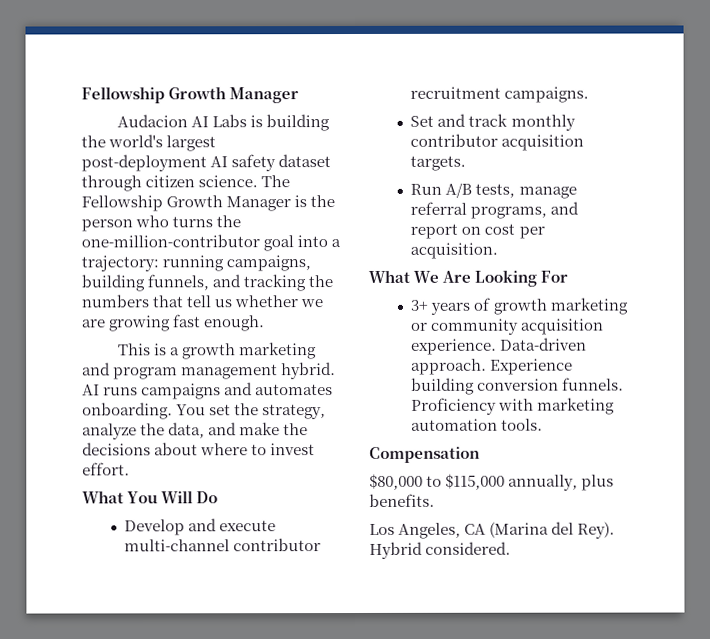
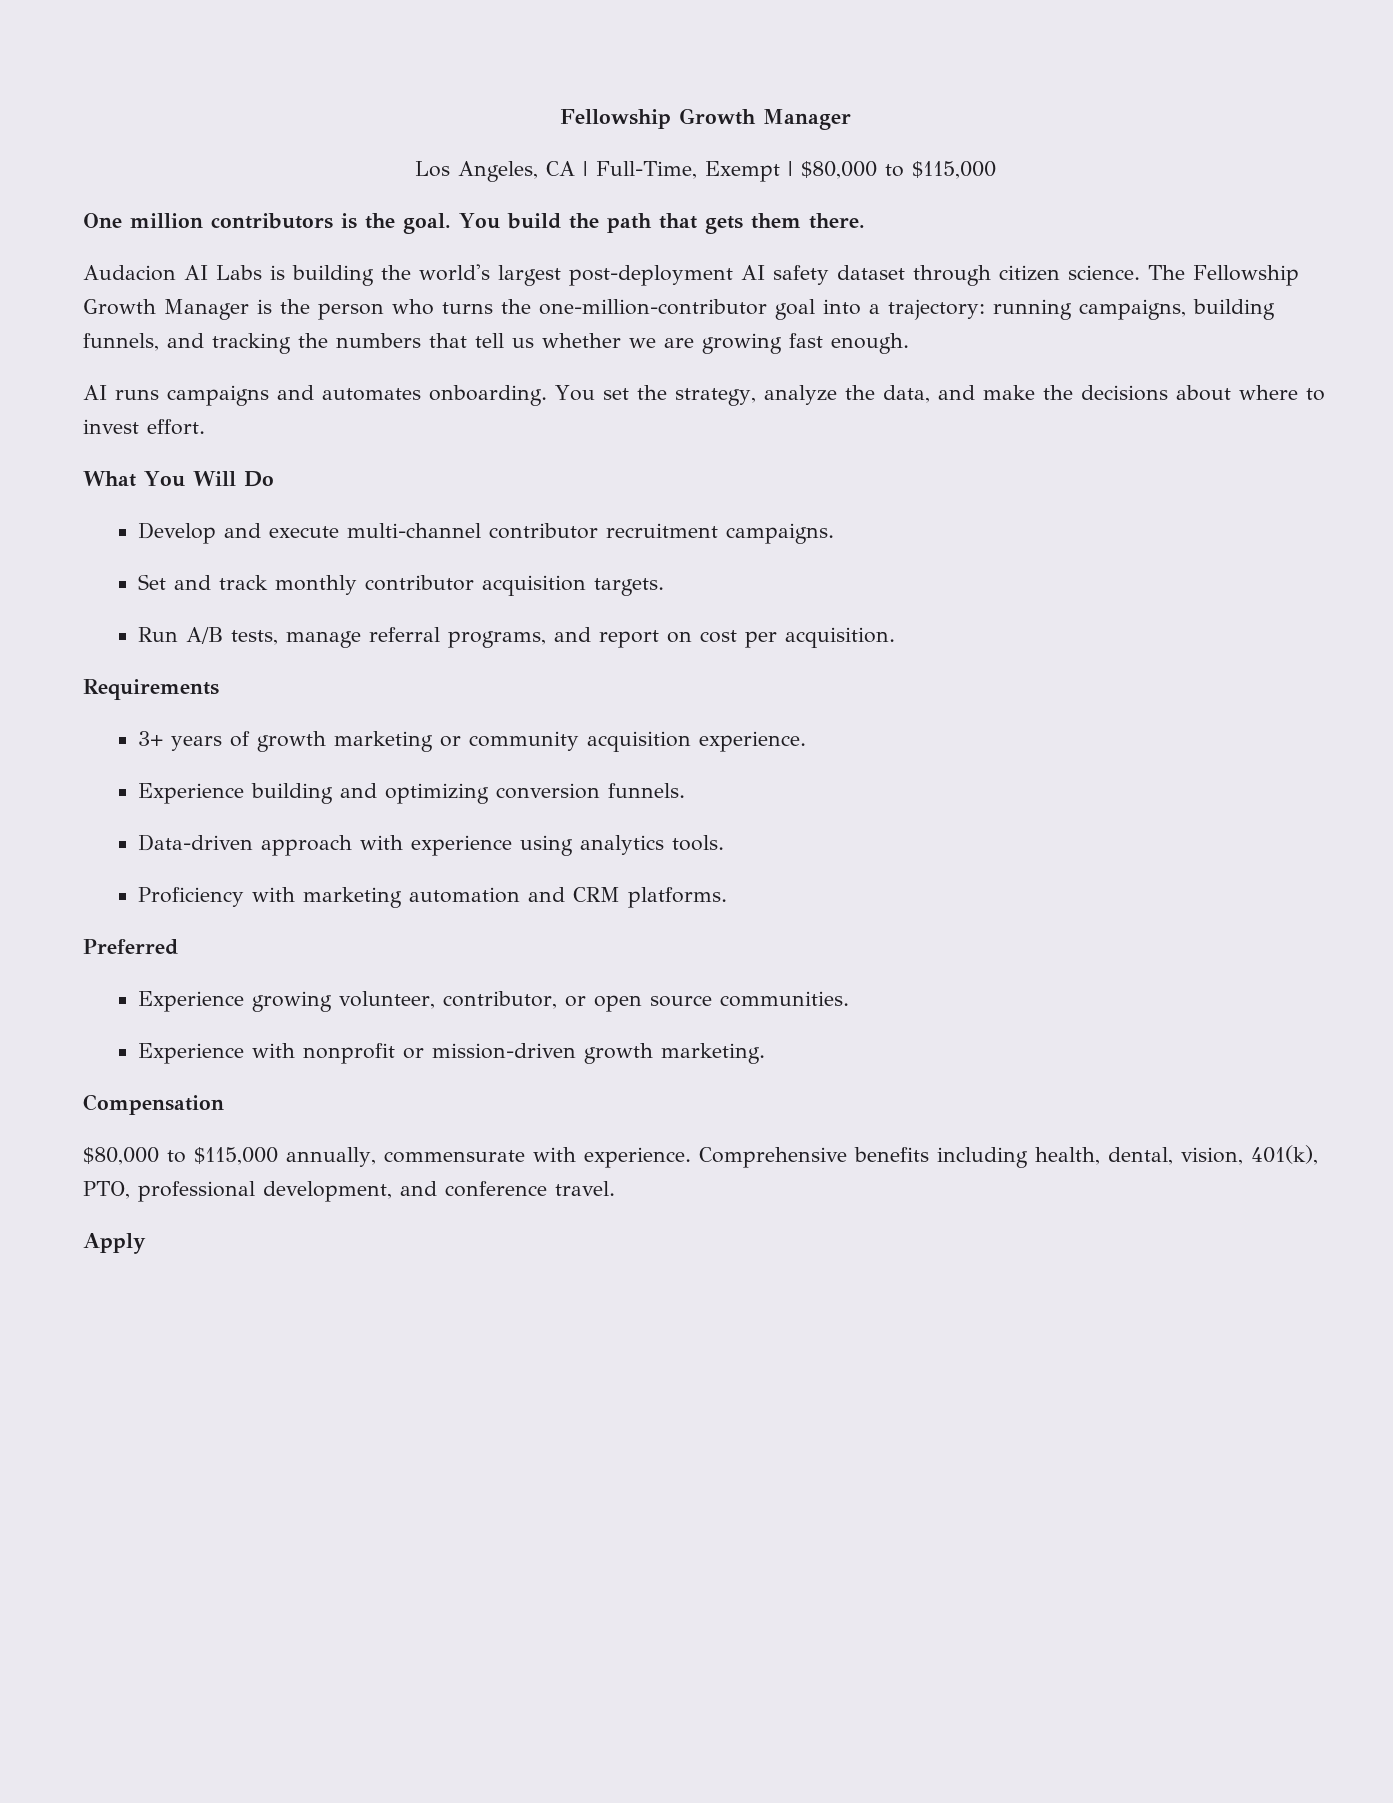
[81,86,300,104] Fellowship Growth Manager -> [560,108,851,130] [415,161,996,182] [83,213,865,234] Fellowship Growth Manager // Los Angeles, CA | Full-Time, Exempt | $80,000 to $115,000 // One million contributors is the goal. You build the path that gets them there.
[117,342,318,360] [82,362,337,380] This is a growth marketing and program management hybrid. -> (909, 343) none
[368,269,569,287] What We Are Looking For -> [83,679,219,700] Requirements
[500,337,588,351] [411,358,574,375] [411,377,625,395] [411,397,616,415] [411,418,544,431] Data-driven approach. Experience building conversion funnels. Proficiency with marketing automation tools. -> [138,783,686,804] [138,834,725,856] [138,887,728,908] [83,939,178,955] [138,991,850,1012] [138,1043,766,1064] // Experience building and optimizing conversion funnels. // Data-driven approach with experience using analytics tools. // Proficiency with marketing automation and CRM platforms. // Preferred // Experience growing volunteer, contributor, or open source communities. // Experience with nonprofit or mission-driven growth marketing.
[581,474,615,491] [369,493,435,507] [369,521,616,539] [369,541,512,559] plus benefits. // Los Angeles, CA (Marina del Rey). Hybrid considered. -> [383,1145,1318,1168] [83,1181,615,1202] [83,1233,146,1254] commensurate with experience. Comprehensive benefits including health, dental, vision, 401(k), PTO, professional development, and conference travel. // Apply

